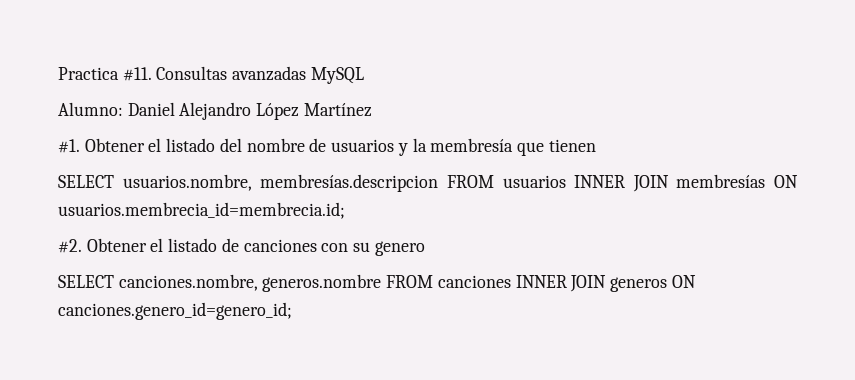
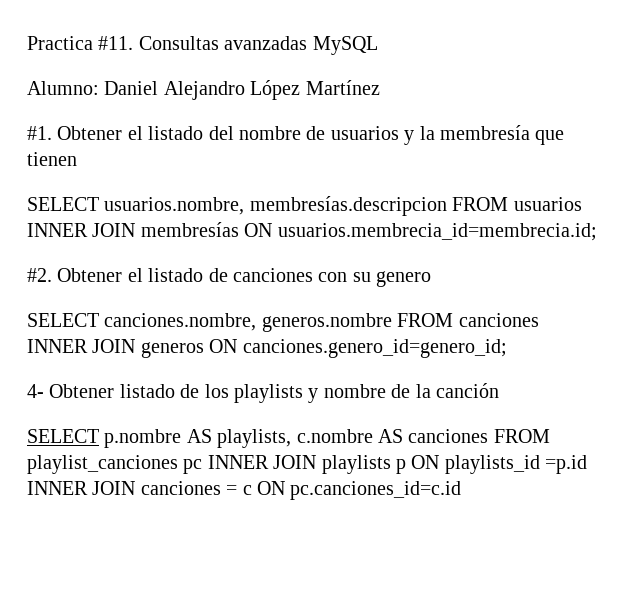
(292, 311) none -> [27,383,499,403] [27,429,550,448] [27,455,588,474] [27,481,462,500] // 4- Obtener listado de los playlists y nombre de la canción // SELECT p.nombre AS playlists, c.nombre AS canciones FROM playlist_canciones pc INNER JOIN playlists p ON playlists_id =p.id INNER JOIN canciones = c ON pc.canciones_id=c.id

